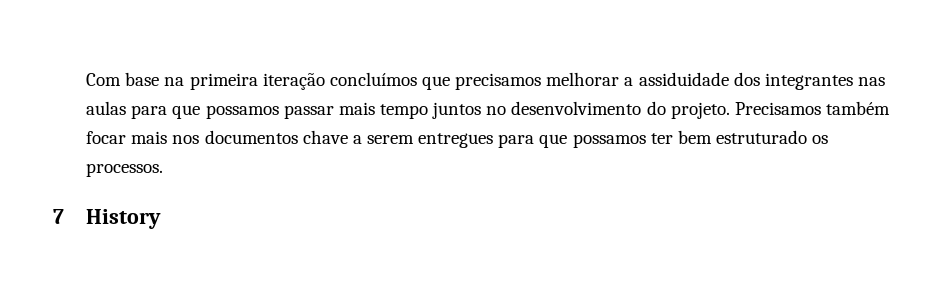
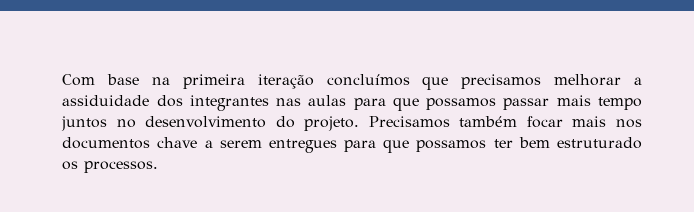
[53,209,162,229] // 7 History -> (159, 167) none

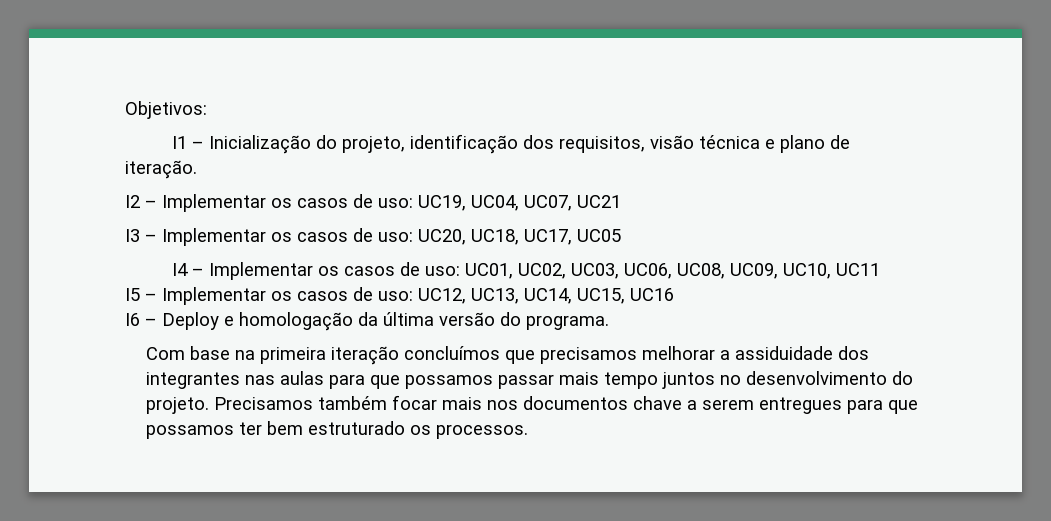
(62, 80) none -> [125,101,207,119] [171,134,850,154] [125,160,197,179] [125,194,621,212] [125,228,621,246] [171,262,880,280] [125,287,674,305] [125,312,609,331] Objetivos: // I1 – Inicialização do projeto, identificação dos requisitos, visão técnica e plano de iteração. // I2 – Implementar os casos de uso: UC19, UC04, UC07, UC21 // I3 – Implementar os casos de uso: UC20, UC18, UC17, UC05 // I4 – Implementar os casos de uso: UC01, UC02, UC03, UC06, UC08, UC09, UC10, UC11 // I5 – Implementar os casos de uso: UC12, UC13, UC14, UC15, UC16 // I6 – Deploy e homologação da última versão do programa. //

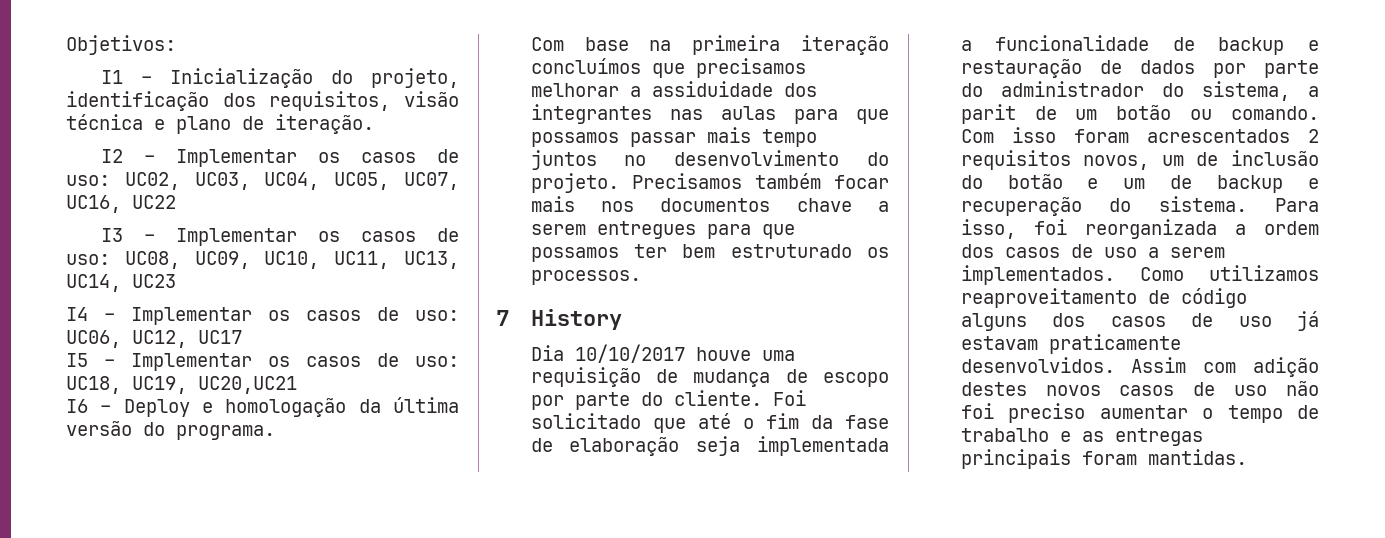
[418,195,621,211] UC19, UC04, UC07, UC21 -> [124,172,459,190] [66,195,176,213] UC02, UC03, UC04, UC05, UC07, UC16, UC22
[418,229,621,245] UC20, UC18, UC17, UC05 -> [124,251,459,269] [66,274,176,292] UC08, UC09, UC10, UC11, UC13, UC14, UC23
[464,263,880,279] UC01, UC02, UC03, UC06, UC08, UC09, UC10, UC11 -> [66,330,242,348] UC06, UC12, UC17
[418,288,674,304] UC12, UC13, UC14, UC15, UC16 -> [66,376,297,394] UC18, UC19, UC20,UC21
(528, 431) none -> [496,309,622,330] [530,344,795,363] [530,367,889,387] [530,390,806,410] [530,413,889,433] [530,436,889,456] [960,35,1319,55] [960,59,1319,78] [960,81,1319,101] [960,104,1319,124] [960,127,1319,143] [960,150,1319,170] [960,174,1319,193] [960,196,1319,216] [960,219,1319,239] [960,244,1225,258] [960,265,1319,285] [960,288,1247,308] [960,311,1319,331] [960,334,1181,354] [960,357,1319,377] [960,381,1319,396] [960,403,1319,423] [960,428,1203,446] [960,449,1247,469] // 7 History // Dia 10/10/2017 houve uma requisição de mudança de escopo por parte do cliente. Foi solicitado que até o fim da fase de elaboração seja implementada a funcionalidade de backup e restauração de dados por parte do administrador do sistema, a parit de um botão ou comando. Com isso foram acrescentados 2 requisitos novos, um de inclusão do botão e um de backup e recuperação do sistema. Para isso, foi reorganizada a ordem dos casos de uso a serem implementados. Como utilizamos reaproveitamento de código alguns dos casos de uso já estavam praticamente desenvolvidos. Assim com adição destes novos casos de uso não foi preciso aumentar o tempo de trabalho e as entregas principais foram mantidas.

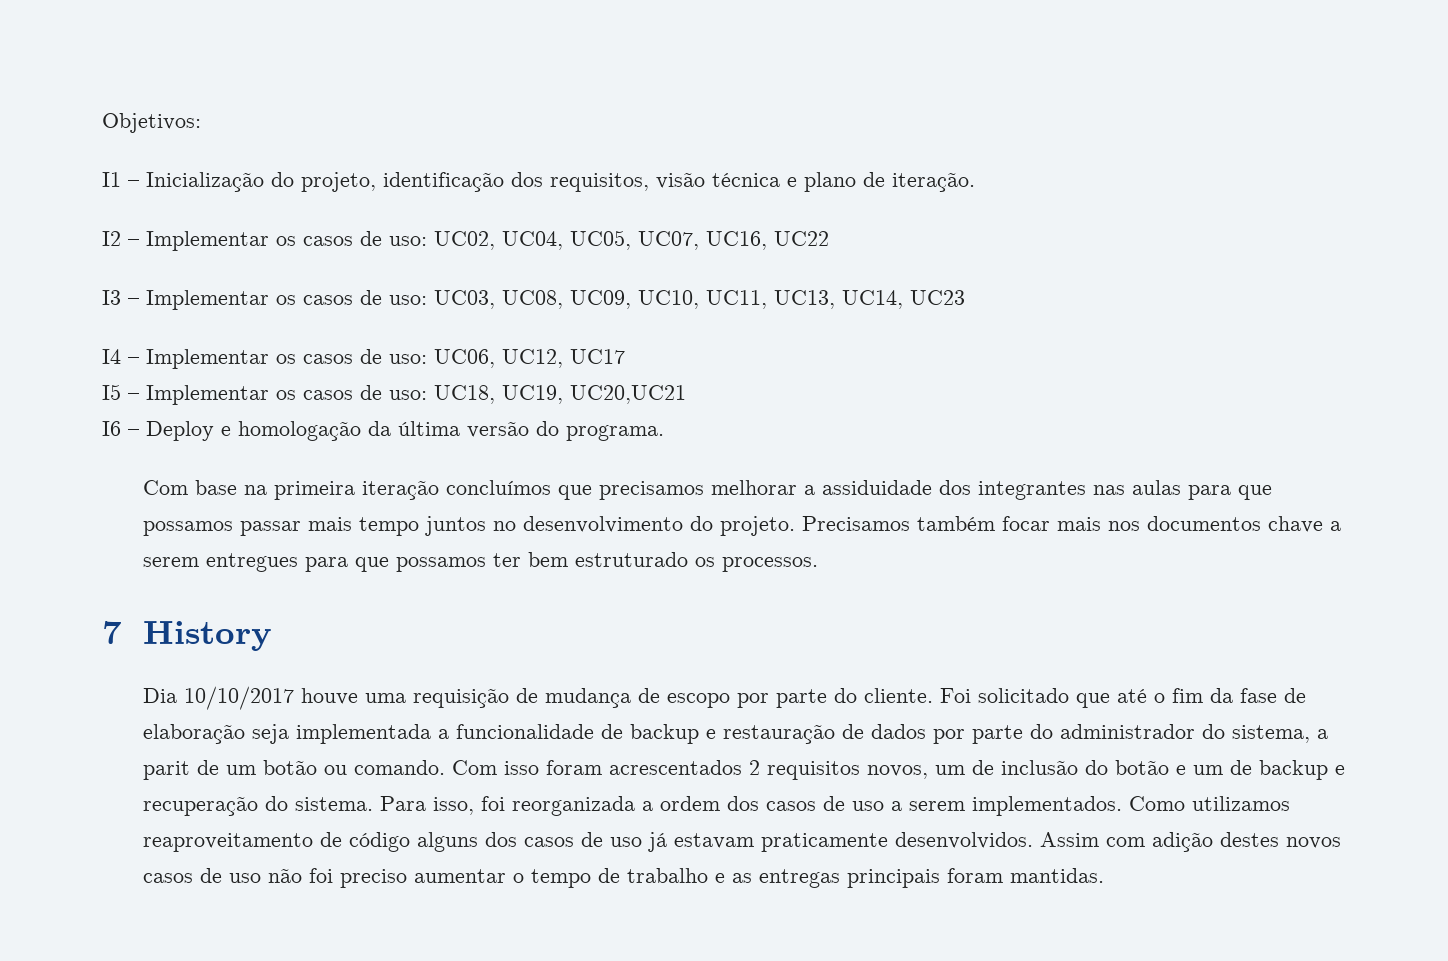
[194,172,250,190] UC03, -> (495, 240) none
(110, 259) none -> [434,290,495,309] UC03,

